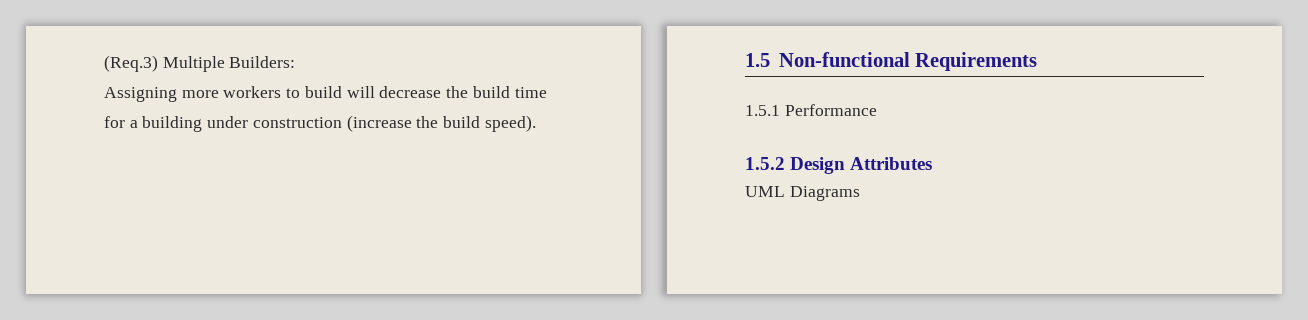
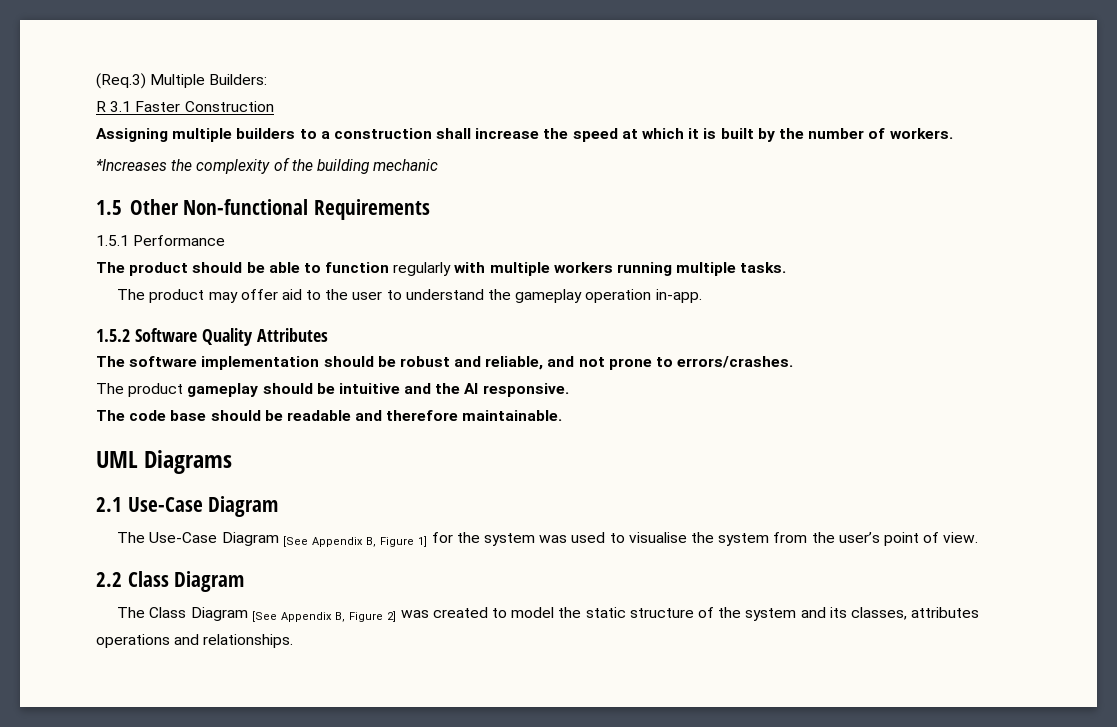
[104,86,547,102] [104,115,536,132] Assigning more workers to build will decrease the build time for a building under construction (increase the build speed). -> [96,101,274,112] [96,128,953,142] [96,157,439,174] R 3.1 Faster Construction // Assigning multiple builders to a construction shall increase the speed at which it is built by the number of workers. // *Increases the complexity of the building mechanic
(770, 60) none -> [129,199,179,215] Other
(877, 110) none -> [96,262,787,276] [117,289,702,303] // The product should be able to function regularly with multiple workers running multiple tasks. // The product may offer aid to the user to understand the gameplay operation in-app.
[790,157,846,174] Design -> [134,328,253,346] Software Quality
[745,186,860,201] UML Diagrams -> [96,356,794,370] [96,383,569,397] [96,410,563,421] [96,450,233,474] [96,496,279,517] [117,532,979,547] [96,571,245,592] [117,607,980,622] [96,634,294,648] The software implementation should be robust and reliable, and not prone to errors/crashes. // The product gameplay should be intuitive and the AI responsive. // The code base should be readable and therefore maintainable. // UML Diagrams // 2.1 Use-Case Diagram // The Use-Case Diagram [See Appendix B, Figure 1] for the system was used to visualise the system from the user’s point of view. // 2.2 Class Diagram // The Class Diagram [See Appendix B, Figure 2] was created to model the static structure of the system and its classes, attributes operations and relationships.

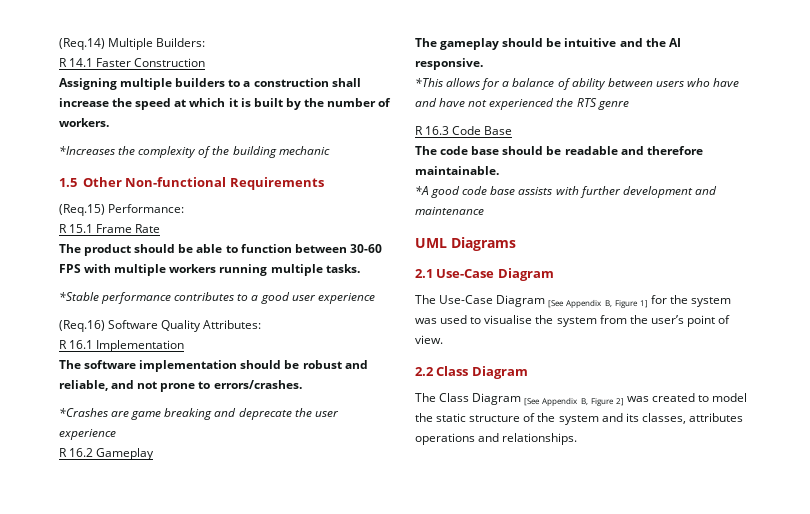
[96,73,146,89] (Req.3) -> [59,38,105,50] (Req.14)
[110,101,132,112] 3.1 -> [69,58,94,67] 14.1
[96,235,226,246] 1.5.1 Performance -> [59,204,185,216] [59,224,161,233] (Req.15) Performance: // R 15.1 Frame Rate
[393,262,452,276] regularly -> [294,244,382,253] [59,264,81,273] between 30-60 FPS
[117,289,702,303] [96,328,328,346] The product may offer aid to the user to understand the gameplay operation in-app. // 1.5.2 Software Quality Attributes -> [59,292,375,304] [59,320,262,332] [59,340,185,352] *Stable performance contributes to a good user experience // (Req.16) Software Quality Attributes: // R 16.1 Implementation
[96,383,184,397] // The product -> [59,408,339,420] [59,429,116,440] [59,448,155,460] [415,38,437,47] // *Crashes are game breaking and deprecate the user experience // R 16.2 Gameplay // The
(569, 390) none -> [415,78,740,90] [415,98,629,110] [415,126,513,135] // *This allows for a balance of ability between users who have and have not experienced the RTS genre // R 16.3 Code Base
(563, 415) none -> [415,186,717,198] [415,207,484,215] // *A good code base assists with further development and maintenance

